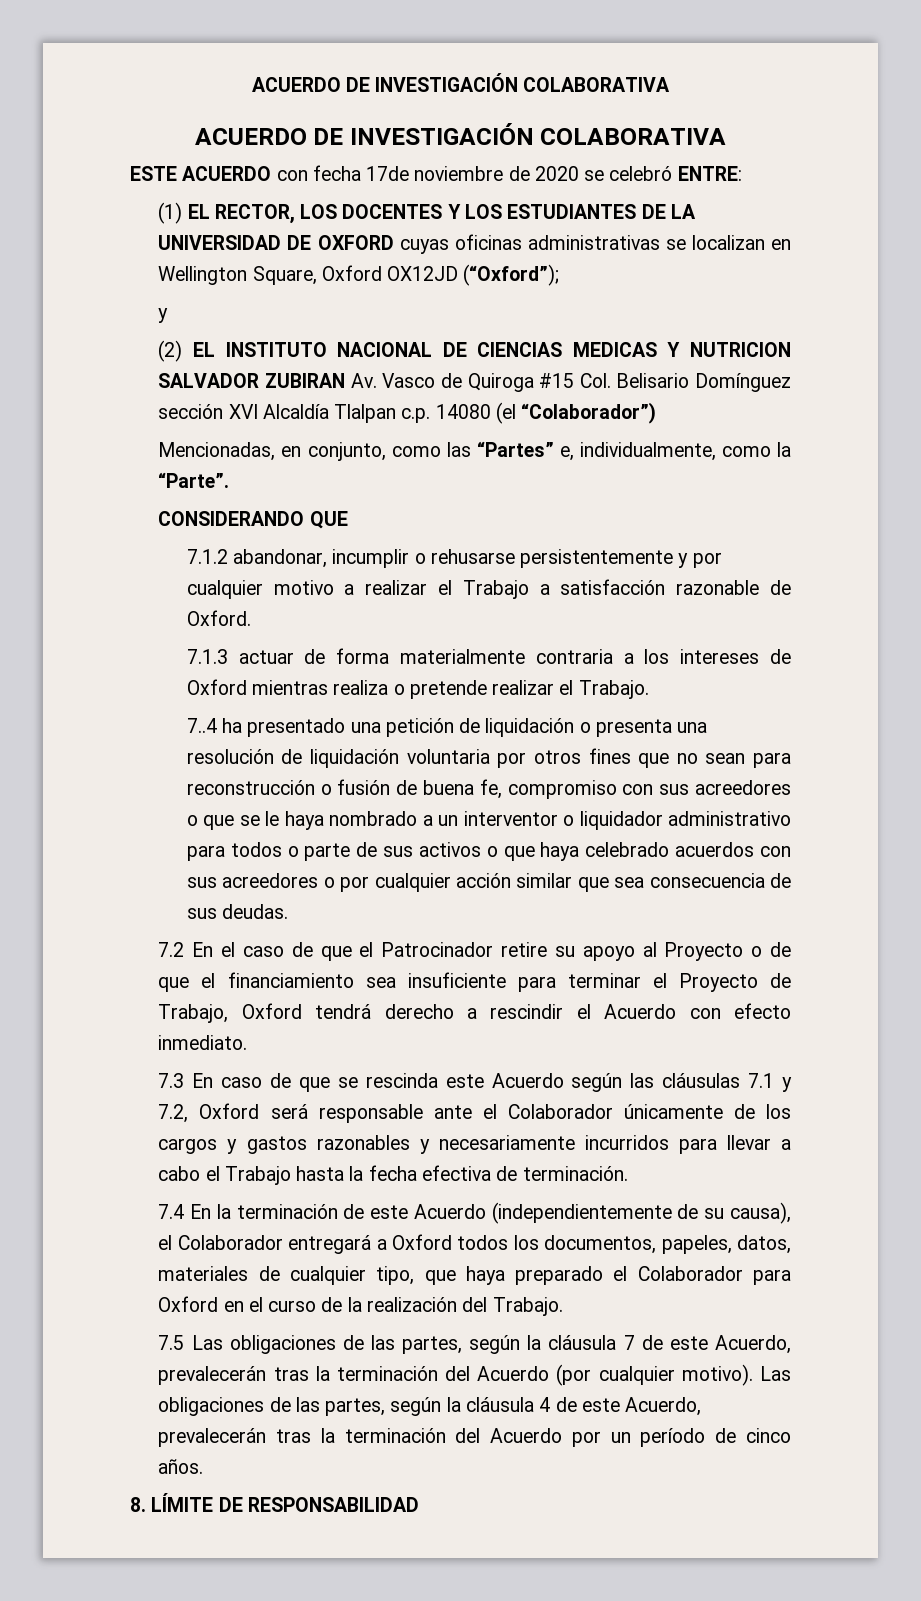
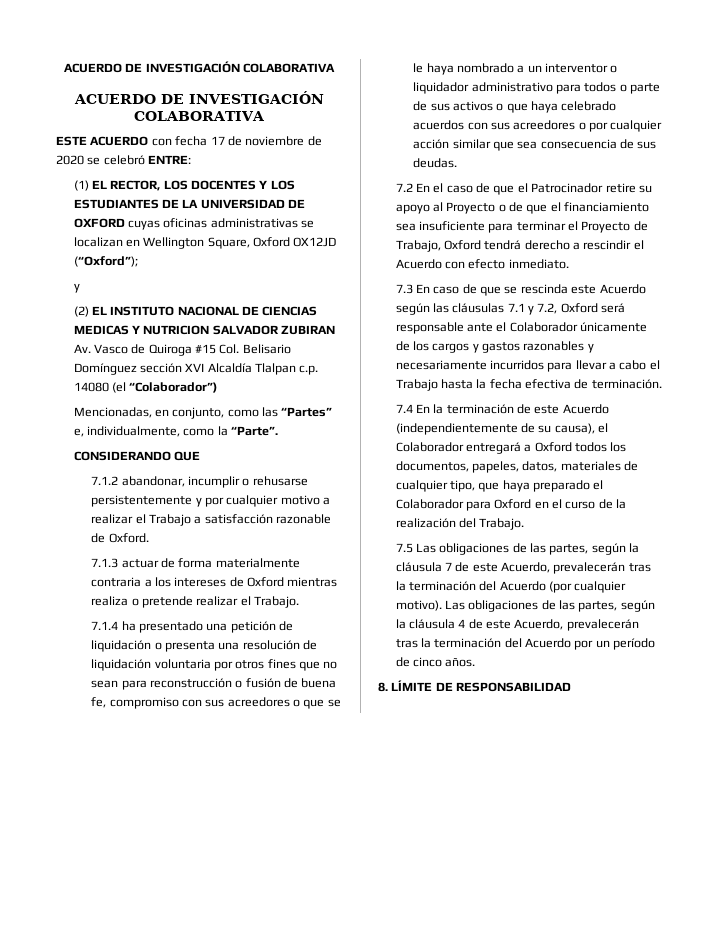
[366,166,410,181] 17de -> [210,136,242,146] 17 de
[186,718,217,733] 7..4 -> [91,621,119,630] 7.1.4

